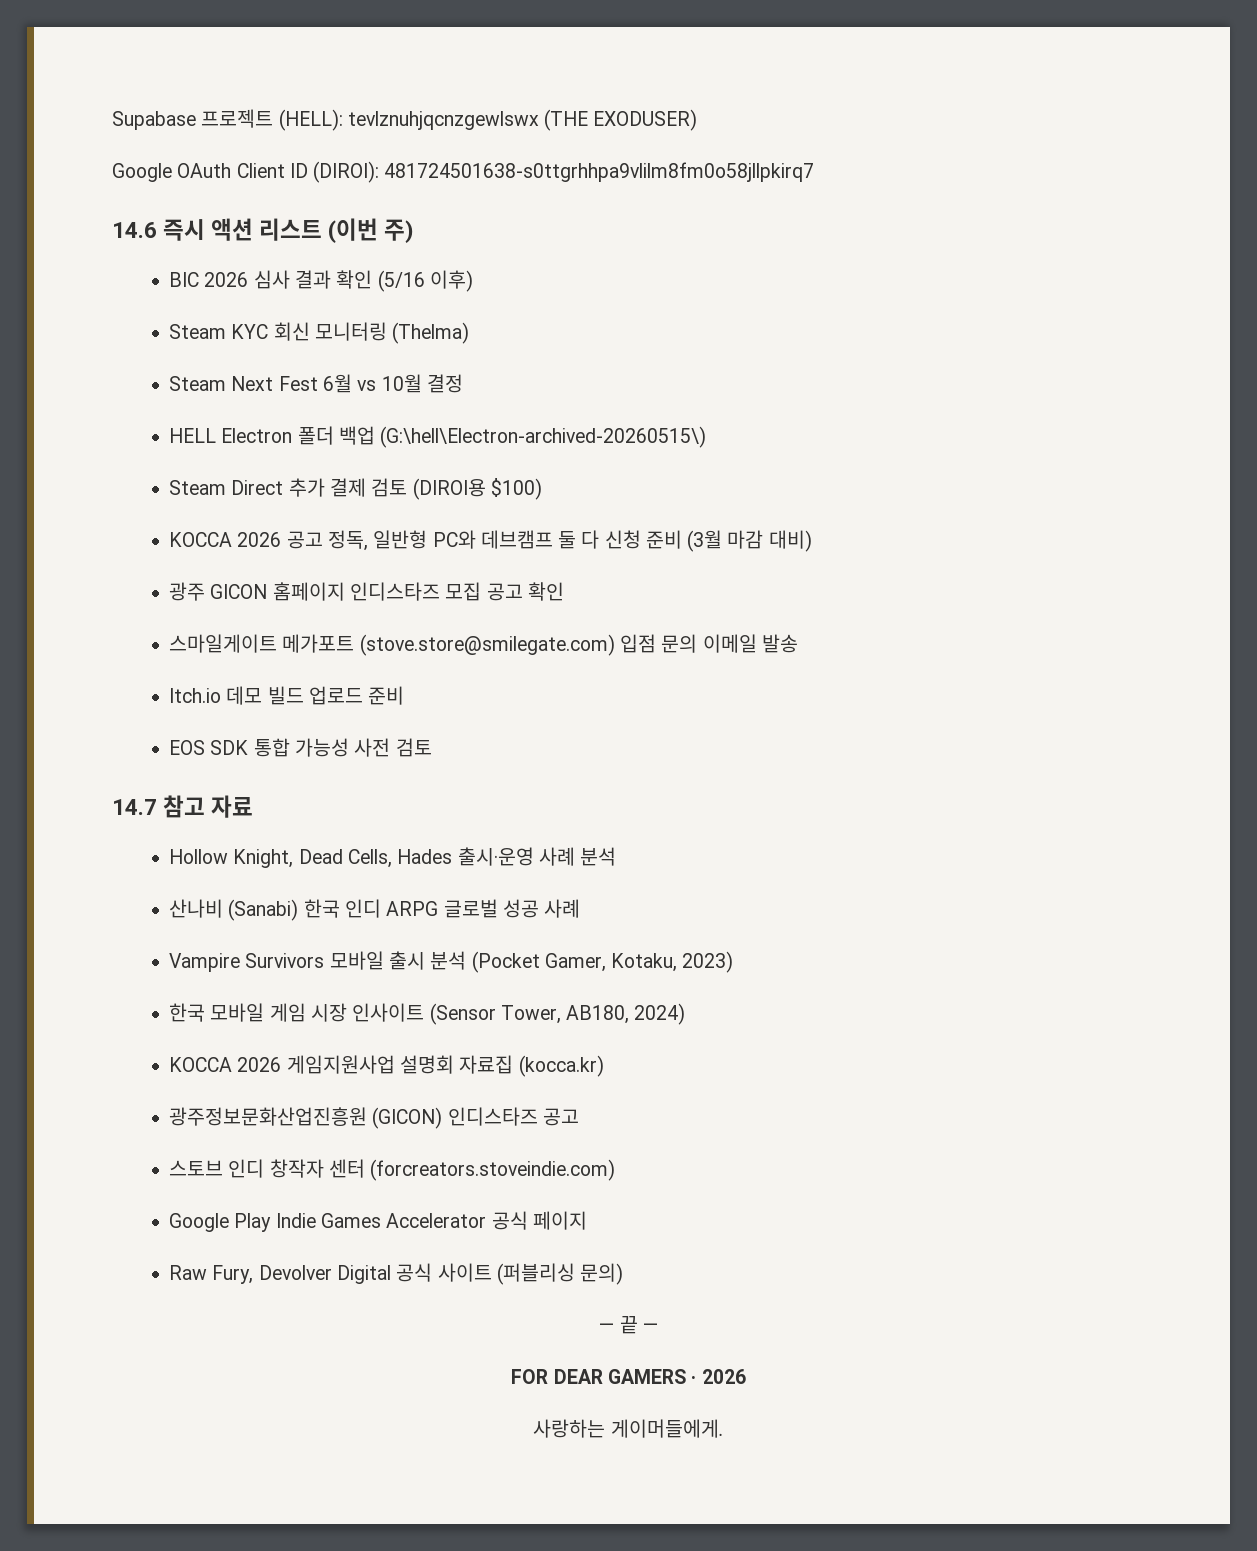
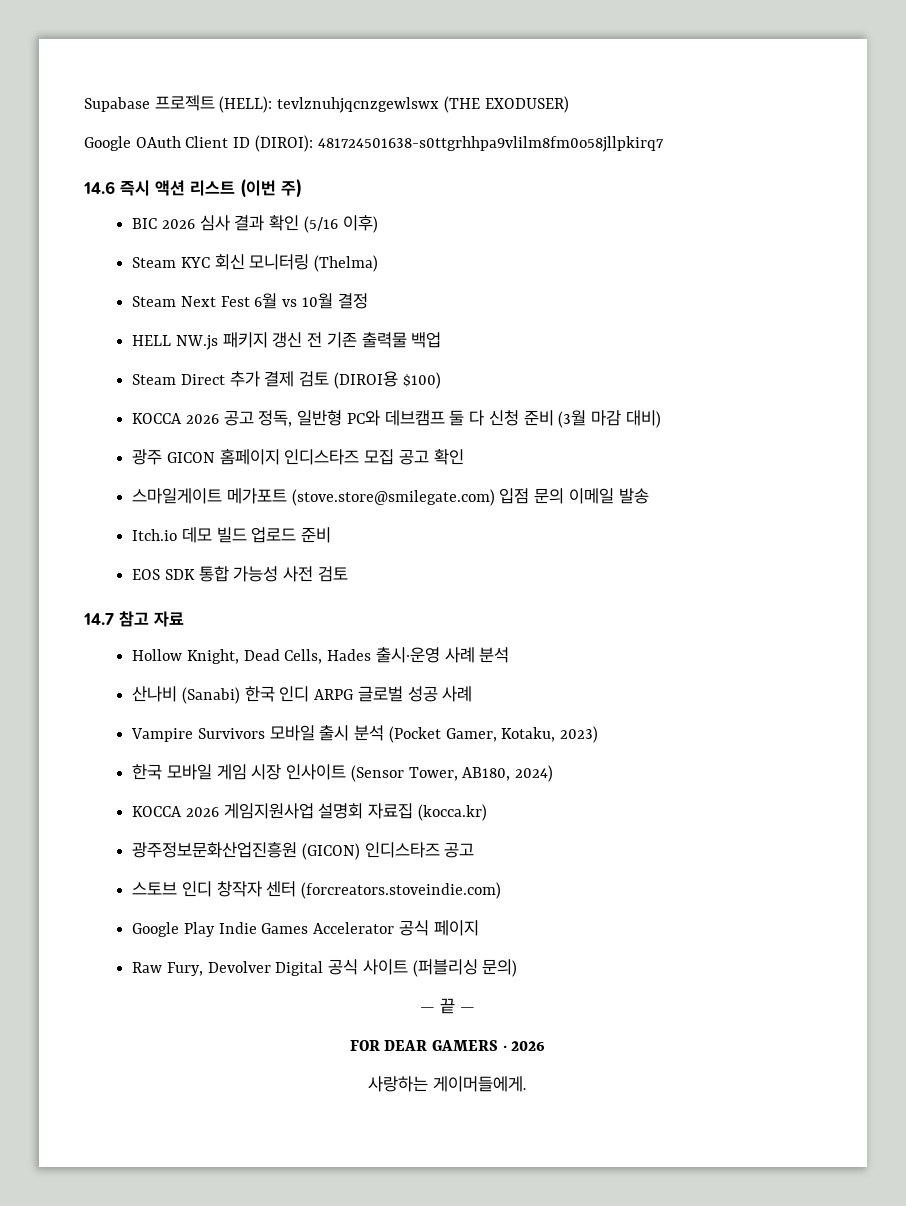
[221,426,334,445] Electron 폴더 -> [175,332,407,350] NW.js 패키지 갱신 전 기존 출력물
[380,426,707,448] (G:\hell\Electron-archived-20260515\) -> (442, 340) none

